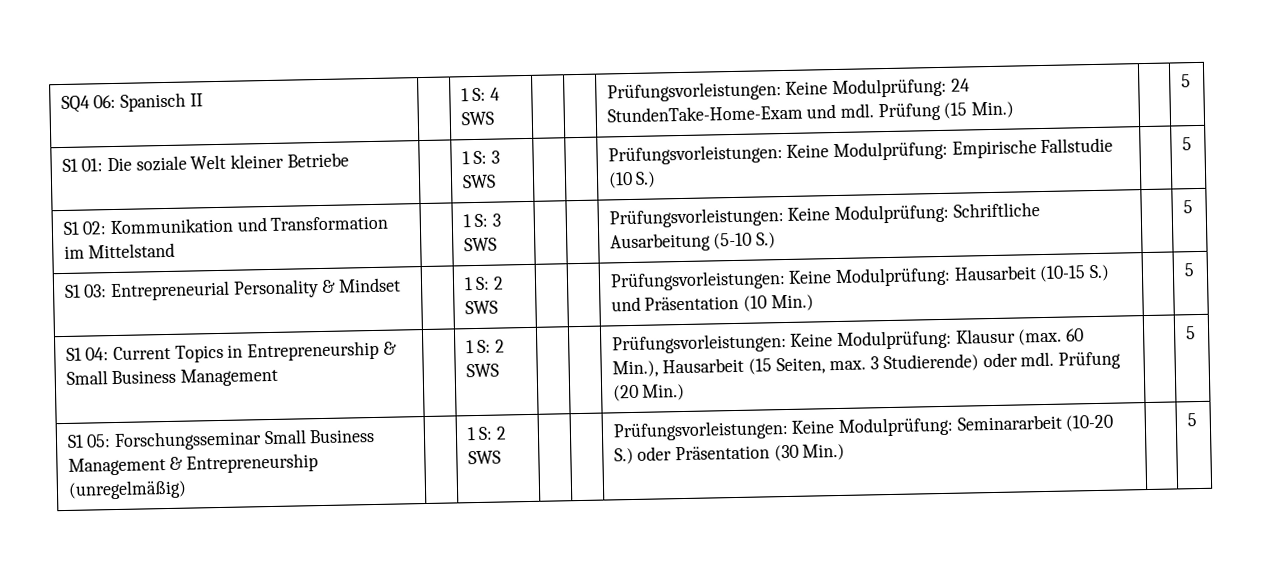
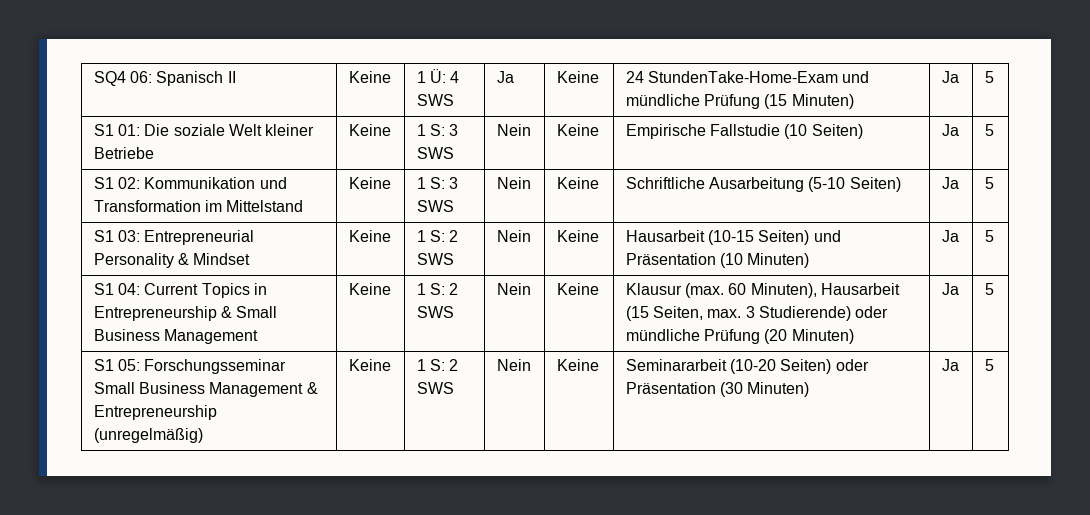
[460,87,487,102] | 1 S: -> [348,71,391,83] [416,69,447,83] Keine | 1 Ü:
[606,77,947,103] | | Prüfungsvorleistungen: Keine Modulprüfung: -> [496,71,514,83] [556,71,599,83] Ja | Keine |
[839,103,874,118] mdl. -> [625,94,700,106] mündliche
[971,101,1015,119] Min.) | -> [791,94,854,109] [941,71,959,83] Minuten) | Ja
[461,150,500,165] [461,174,496,189] [607,140,948,166] | 1 S: 3 SWS | | | Prüfungsvorleistungen: Keine Modulprüfung: -> [348,124,391,136] [416,124,459,136] [416,147,454,159] [496,124,531,136] [556,124,599,136] Keine | 1 S: 3 SWS | Nein | Keine |
[635,171,657,188] S.) | -> [811,124,863,139] [941,124,959,136] Seiten) | Ja
[462,213,501,228] [463,237,497,252] [608,203,949,229] | 1 S: 3 SWS | | | Prüfungsvorleistungen: Keine Modulprüfung: -> [348,177,391,189] [416,177,459,189] [416,200,454,212] [496,177,531,189] [556,177,599,189] Keine | 1 S: 3 SWS | Nein | Keine |
[755,232,776,249] S.) | -> [849,177,901,192] [941,177,959,189] Seiten) | Ja
[463,276,504,291] [464,300,498,315] [609,266,951,292] | 1 S: 2 SWS | | | Prüfungsvorleistungen: Keine Modulprüfung: -> [348,230,391,242] [416,230,459,242] [416,253,454,265] [496,230,531,242] [556,230,599,242] Keine | 1 S: 2 SWS | Nein | Keine |
[1089,264,1111,282] S.) -> [758,230,810,245] Seiten)
[770,294,814,312] Min.) | -> [747,253,810,268] [941,230,959,242] Minuten) | Ja
[465,339,505,354] [465,363,499,378] [611,329,952,355] | 1 S: 2 SWS | | | Prüfungsvorleistungen: Keine Modulprüfung: -> [348,283,391,295] [416,283,459,295] [416,306,454,318] [496,283,531,295] [556,283,599,295] Keine | 1 S: 2 SWS | Nein | Keine |
[611,360,659,378] Min.), -> [750,283,817,298] Minuten),
[1020,351,1055,367] mdl. -> [625,329,700,341] mündliche
[642,383,686,401] Min.) | -> [791,329,854,344] [941,283,959,295] Minuten) | Ja
[466,426,507,441] [467,450,501,465] [612,416,954,442] | 1 S: 2 SWS | | | Prüfungsvorleistungen: Keine Modulprüfung: -> [348,359,391,371] [416,359,459,371] [416,382,454,394] [496,359,531,371] [556,359,599,371] Keine | 1 S: 2 SWS | Nein | Keine |
[613,447,634,465] S.) -> [780,359,832,374] Seiten)
[802,443,846,461] Min.) | -> [747,382,810,397] [941,359,959,371] Minuten) | Ja

